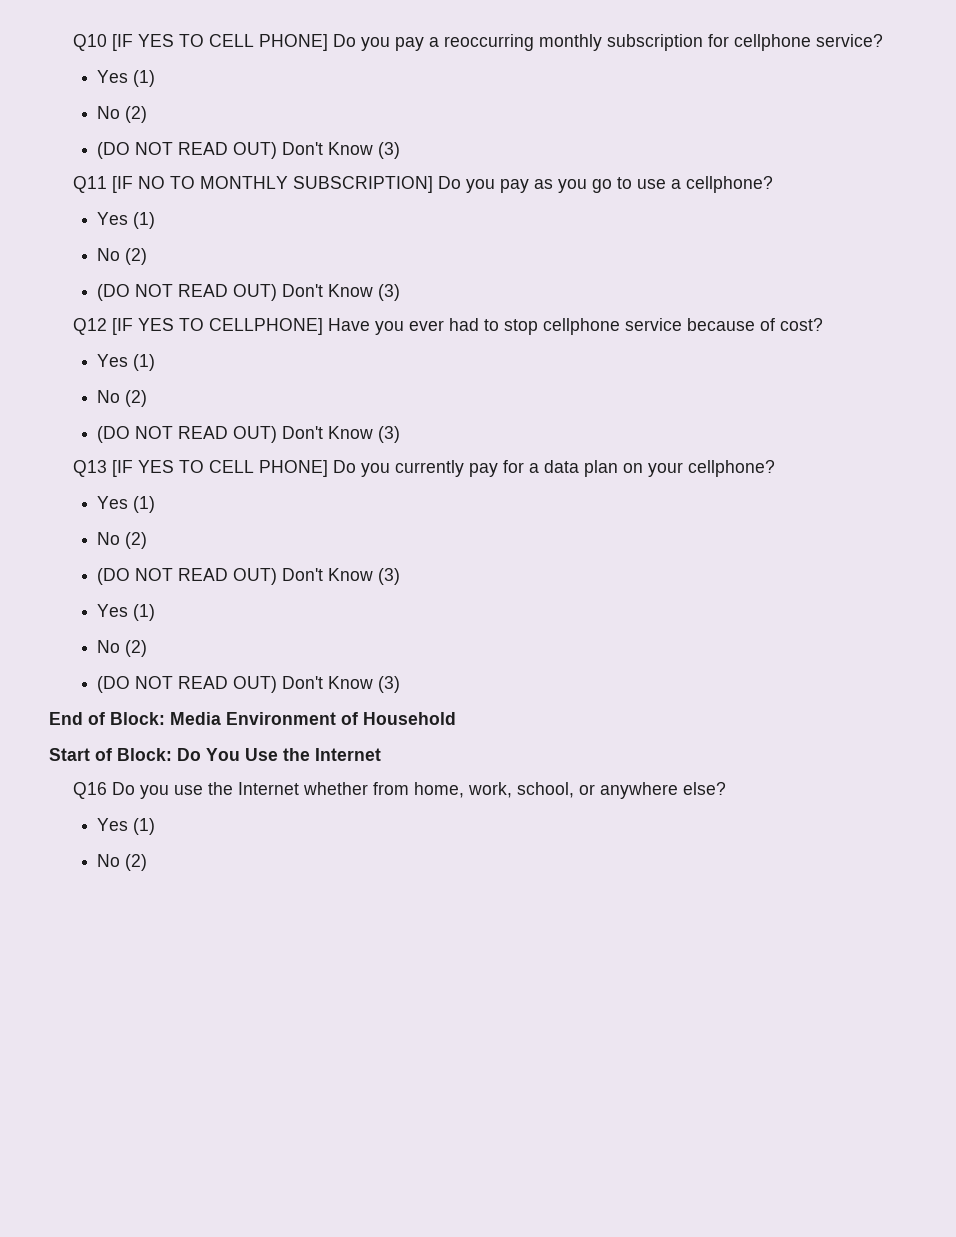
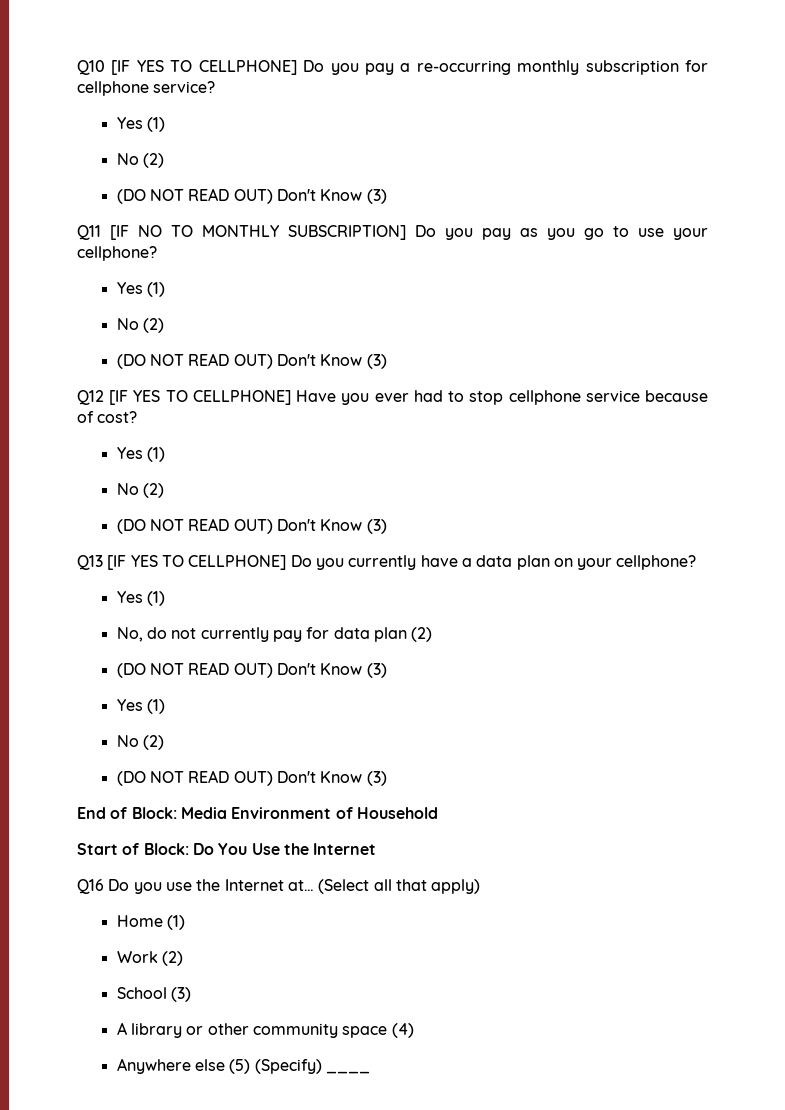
[208,34,328,51] CELL PHONE] -> [198,60,297,75] CELLPHONE]
[443,34,534,51] reoccurring -> [416,60,511,75] re-occurring
[670,179,681,189] a -> [673,228,708,240] your
[208,460,328,477] CELL PHONE] -> [188,555,287,570] CELLPHONE]
[468,460,524,477] pay for -> [420,555,458,567] have
[97,532,121,545] No -> [116,627,407,642] No, do not currently pay for data plan
[302,782,726,799] [97,818,156,835] [97,854,148,871] whether from home, work, school, or anywhere else? // Yes (1) // No (2) -> [287,879,481,894] [116,915,185,930] [116,951,183,966] [116,987,191,1002] [116,1022,414,1038] [116,1058,370,1074] at… (Select all that apply) // Home (1) // Work (2) // School (3) // A library or other community space (4) // Anywhere else (5) (Specify) ____

